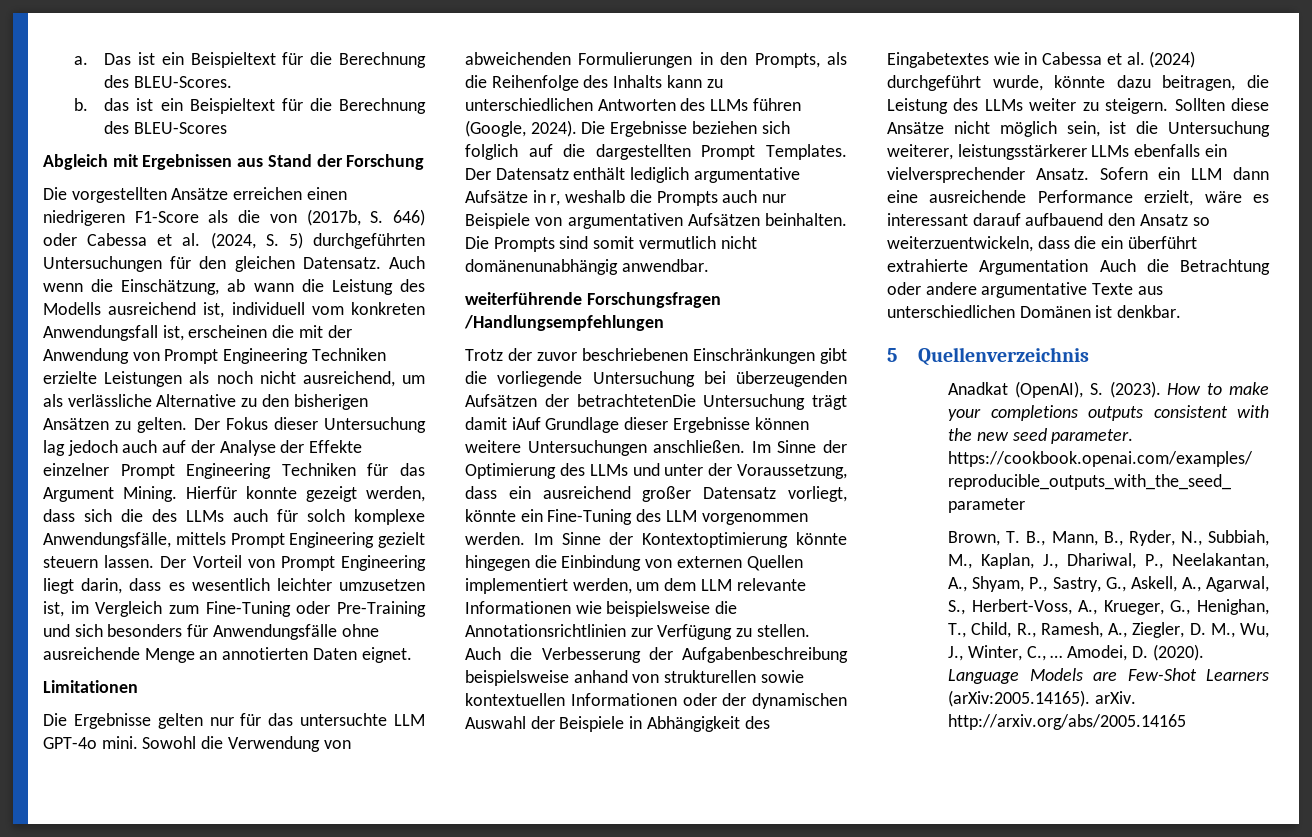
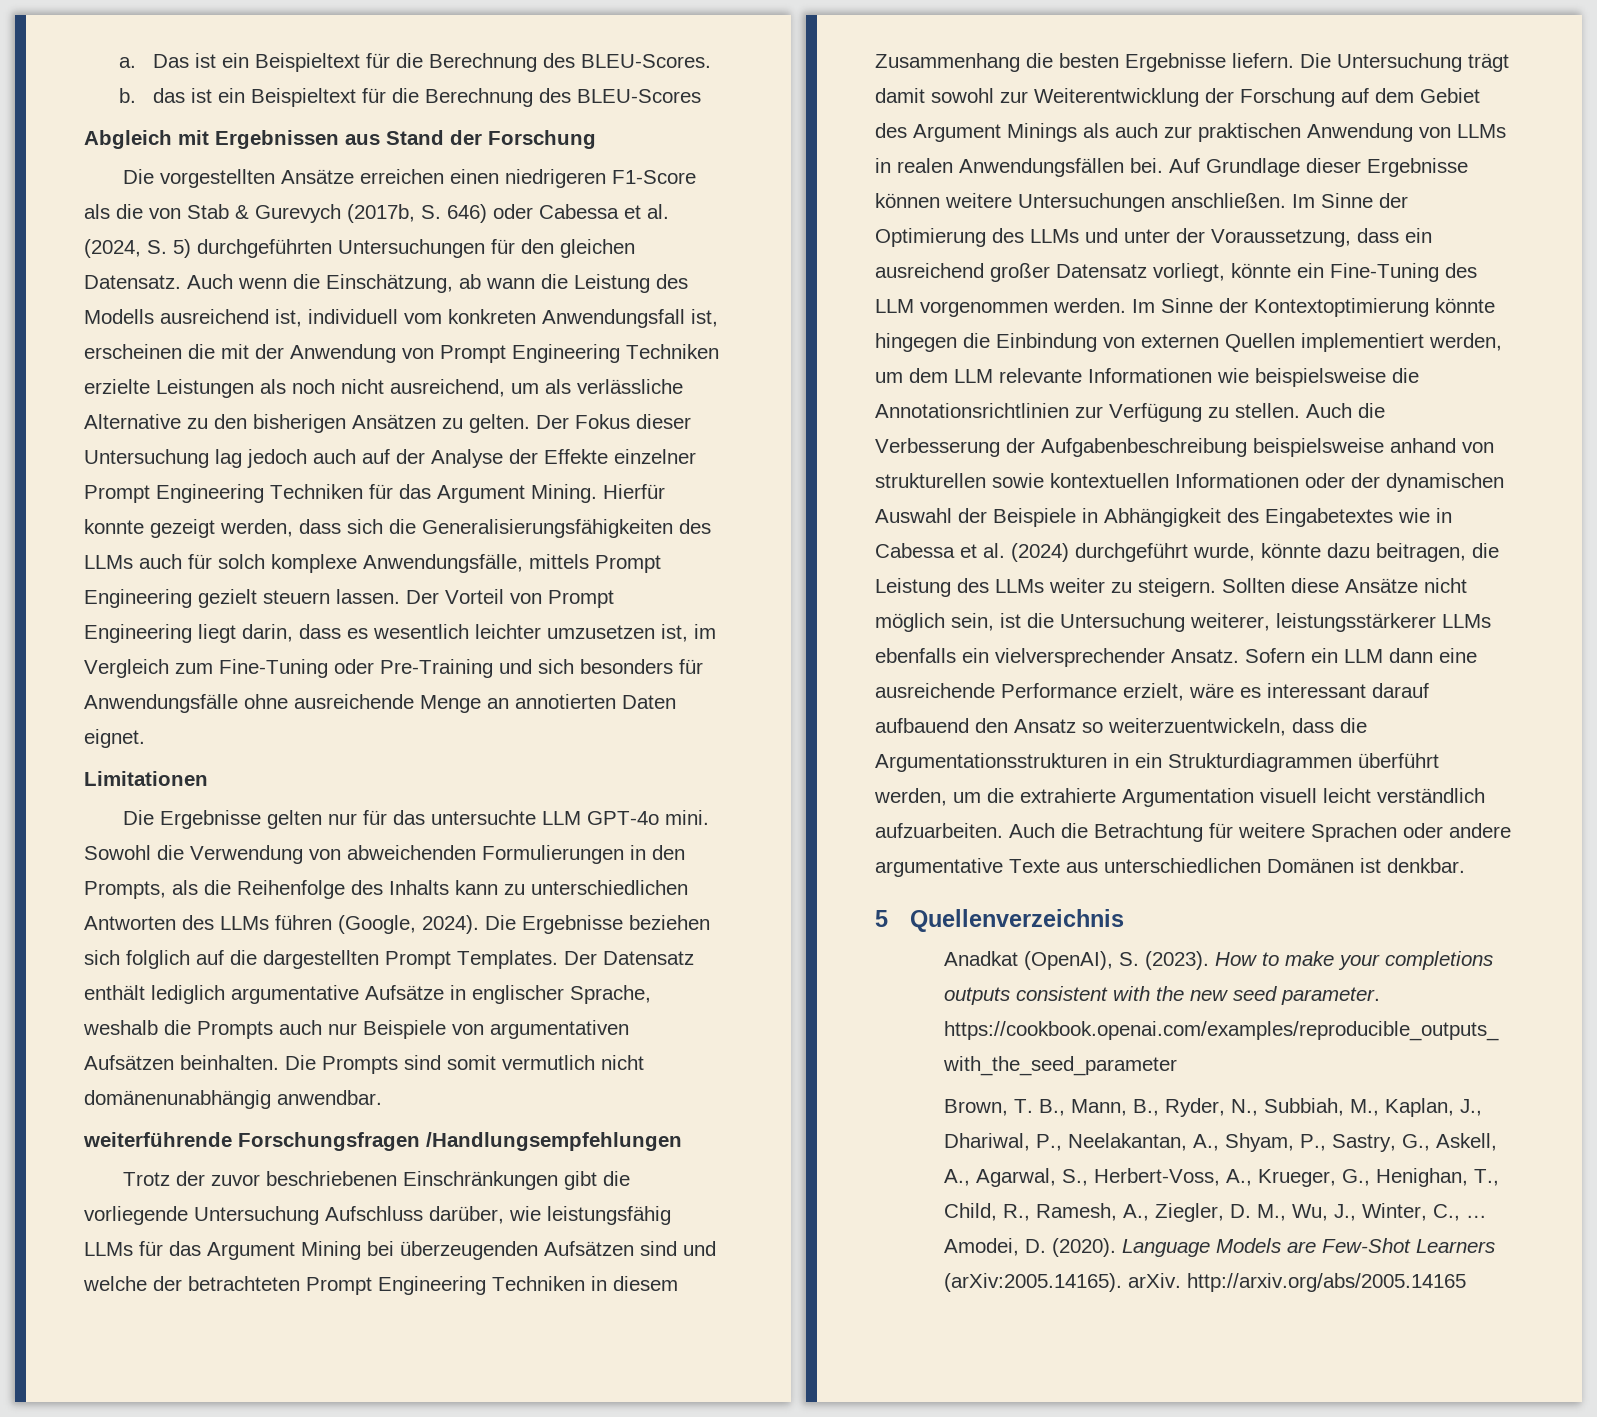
(297, 218) none -> [187,204,341,223] Stab & Gurevych
(143, 515) none -> [422,519,673,538] Generalisierungsfähigkeiten
[550,194,561,206] r, -> [472,985,651,1004] englischer Sprache,
[703,371,847,387] [465,394,847,410] [465,417,541,430] bei überzeugenden Aufsätzen der betrachtetenDie Untersuchung trägt damit iAuf -> [325,1206,671,1225] [84,1241,716,1260] [83,1276,678,1295] [875,53,1509,72] [875,88,1480,107] [875,123,1506,142] [875,158,1200,177] Aufschluss darüber, wie leistungsfähig LLMs für das Argument Mining bei überzeugenden Aufsätzen sind und welche der betrachteten Prompt Engineering Techniken in diesem Zusammenhang die besten Ergebnisse liefern. Die Untersuchung trägt damit sowohl zur Weiterentwicklung der Forschung auf dem Gebiet des Argument Minings als auch zur praktischen Anwendung von LLMs in realen Anwendungsfällen bei. Auf
[1101,236,1197,249] [887,259,1270,275] ein überführt extrahierte Argumentation Auch die Betrachtung -> [875,753,1439,772] [874,788,1485,807] [875,823,1397,842] Argumentationsstrukturen in ein Strukturdiagrammen überführt werden, um die extrahierte Argumentation visuell leicht verständlich aufzuarbeiten. Auch die Betrachtung für weitere Sprachen

